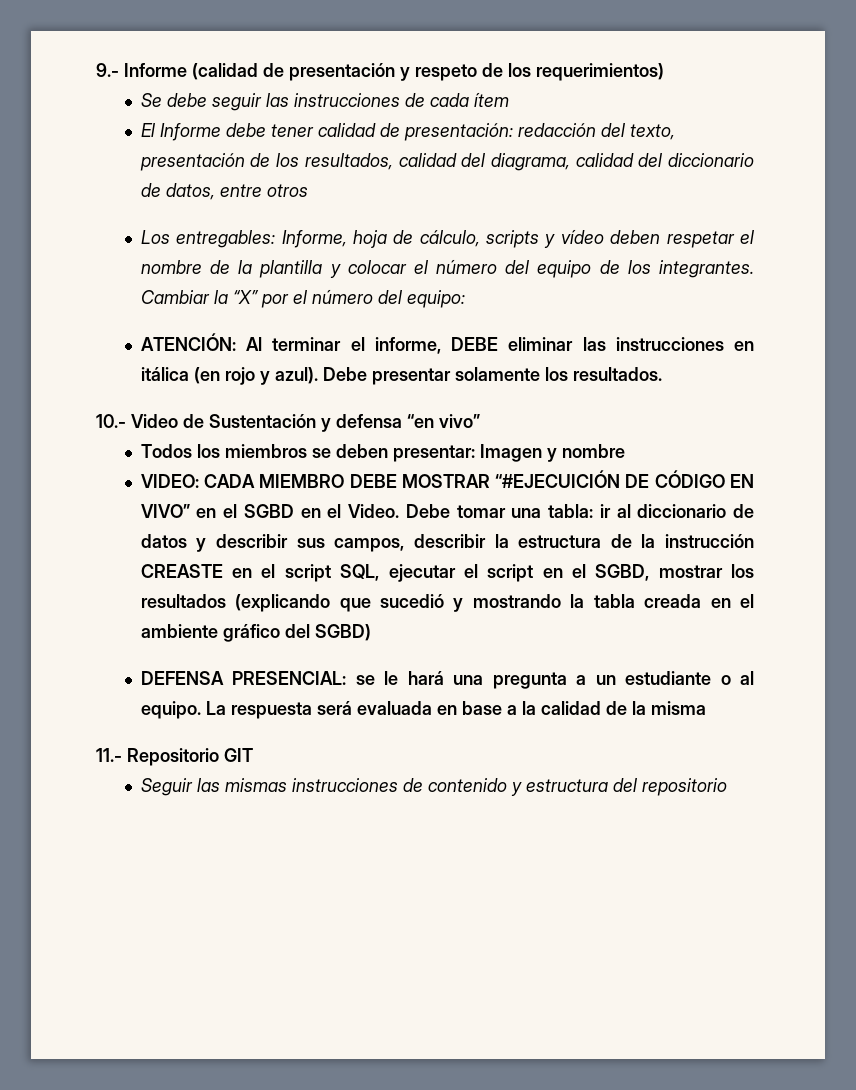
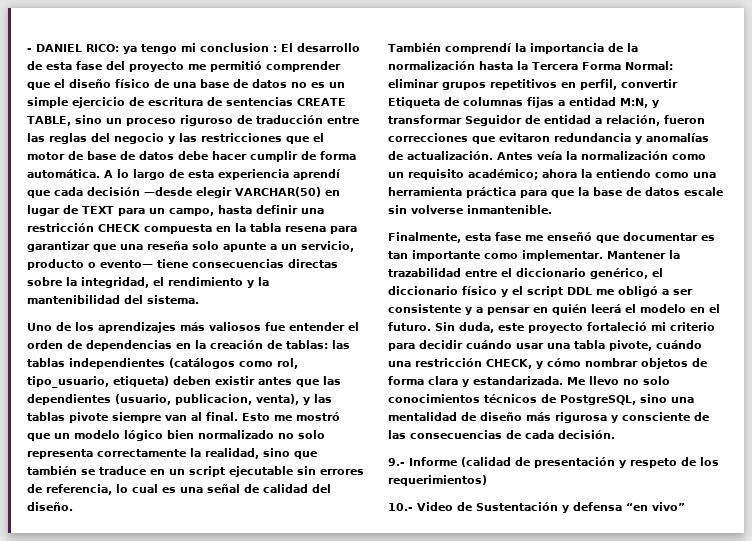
(96, 70) none -> [27,43,360,54] [27,61,341,72] [27,79,345,90] [27,97,346,108] [27,115,359,126] [27,133,324,144] [27,151,356,162] [27,169,341,180] [27,187,340,198] [27,205,324,216] [27,223,357,234] [27,241,354,252] [27,259,338,270] [27,277,269,288] [27,295,199,304] [27,322,359,333] [27,340,350,351] [27,358,298,369] [27,376,341,388] [27,394,332,405] [27,412,340,423] [27,430,325,441] [27,448,317,459] [27,466,364,477] [27,484,331,495] [27,502,73,511] [388,43,638,54] [388,61,673,70] [388,79,678,90] [388,97,659,108] [388,115,705,126] [388,133,709,144] [388,151,706,160] [388,169,716,180] [388,187,723,198] [388,205,552,214] [388,232,715,243] [388,250,680,261] [388,268,663,279] [388,286,693,297] [388,304,720,315] [388,322,715,333] [388,340,702,351] [388,358,707,369] [388,376,670,387] [388,394,694,405] [388,412,709,423] [388,430,615,439] - DANIEL RICO: ya tengo mi conclusion : El desarrollo de esta fase del proyecto me permitió comprender que el diseño físico de una base de datos no es un simple ejercicio de escritura de sentencias CREATE TABLE, sino un proceso riguroso de traducción entre las reglas del negocio y las restricciones que el motor de base de datos debe hacer cumplir de forma automática. A lo largo de esta experiencia aprendí que cada decisión —desde elegir VARCHAR(50) en lugar de TEXT para un campo, hasta definir una restricción CHECK compuesta en la tabla resena para garantizar que una reseña solo apunte a un servicio, producto o evento— tiene consecuencias directas sobre la integridad, el rendimiento y la mantenibilidad del sistema. // Uno de los aprendizajes más valiosos fue entender el orden de dependencias en la creación de tablas: las tablas independientes (catálogos como rol, tipo_usuario, etiqueta) deben existir antes que las dependientes (usuario, publicacion, venta), y las tablas pivote siempre van al final. Esto me mostró que un modelo lógico bien normalizado no solo representa correctamente la realidad, sino que también se traduce en un script ejecutable sin errores de referencia, lo cual es una señal de calidad del diseño. // También comprendí la importancia de la normalización hasta la Tercera Forma Normal: eliminar grupos repetitivos en perfil, convertir Etiqueta de columnas fijas a entidad M:N, y transformar Seguidor de entidad a relación, fueron correcciones que evitaron redundancia y anomalías de actualización. Antes veía la normalización como un requisito académico; ahora la entiendo como una herramienta práctica para que la base de datos escale sin volverse inmantenible. // Finalmente, esta fase me enseñó que documentar es tan importante como implementar. Mantener la trazabilidad entre el diccionario genérico, el diccionario físico y el script DDL me obligó a ser consistente y a pensar en quién leerá el modelo en el futuro. Sin duda, este proyecto fortaleció mi criterio para decidir cuándo usar una tabla pivote, cuándo una restricción CHECK, y cómo nombrar objetos de forma clara y estandarizada. Me llevo no solo conocimientos técnicos de PostgreSQL, sino una mentalidad de diseño más rigurosa y consciente de las consecuencias de cada decisión. //
[140,92,509,111] [140,123,675,141] [139,153,754,171] [140,183,308,200] [140,229,754,248] [140,259,754,278] [140,289,465,308] [140,333,754,354] [140,367,662,385] // Se debe seguir las instrucciones de cada ítem // El Informe debe tener calidad de presentación: redacción del texto, presentación de los resultados, calidad del diagrama, calidad del diccionario de datos, entre otros // Los entregables: Informe, hoja de cálculo, scripts y vídeo deben respetar el nombre de la plantilla y colocar el número del equipo de los integrantes. Cambiar la “X” por el número del equipo: // ATENCIÓN: Al terminar el informe, DEBE eliminar las instrucciones en itálica (en rojo y azul). Debe presentar solamente los resultados. -> (487, 480) none
[140,444,625,462] [140,470,755,488] [140,504,755,518] [140,534,755,552] [140,564,754,582] [140,594,754,612] [140,624,371,642] [140,671,755,689] [140,701,706,719] [96,748,253,766] [140,778,727,796] // Todos los miembros se deben presentar: Imagen y nombre // VIDEO: CADA MIEMBRO DEBE MOSTRAR “#EJECUICIÓN DE CÓDIGO EN VIVO” en el SGBD en el Video. Debe tomar una tabla: ir al diccionario de datos y describir sus campos, describir la estructura de la instrucción CREASTE en el script SQL, ejecutar el script en el SGBD, mostrar los resultados (explicando que sucedió y mostrando la tabla creada en el ambiente gráfico del SGBD) // DEFENSA PRESENCIAL: se le hará una pregunta a un estudiante o al equipo. La respuesta será evaluada en base a la calidad de la misma // 11.- Repositorio GIT // Seguir las mismas instrucciones de contenido y estructura del repositorio -> (685, 506) none

